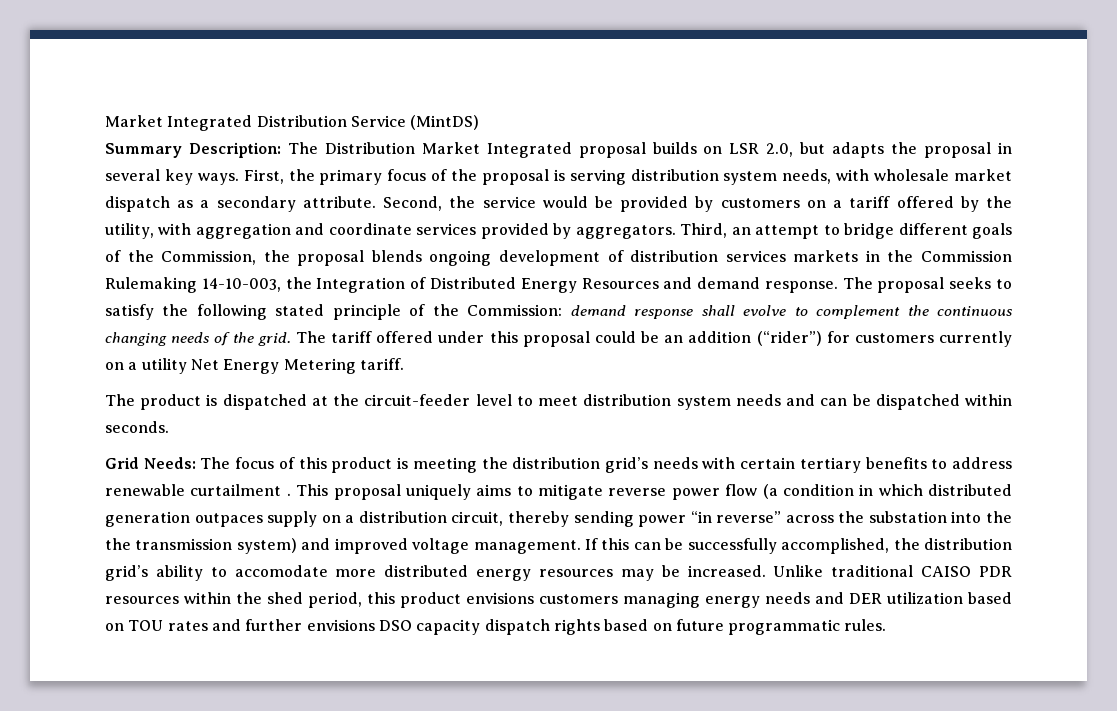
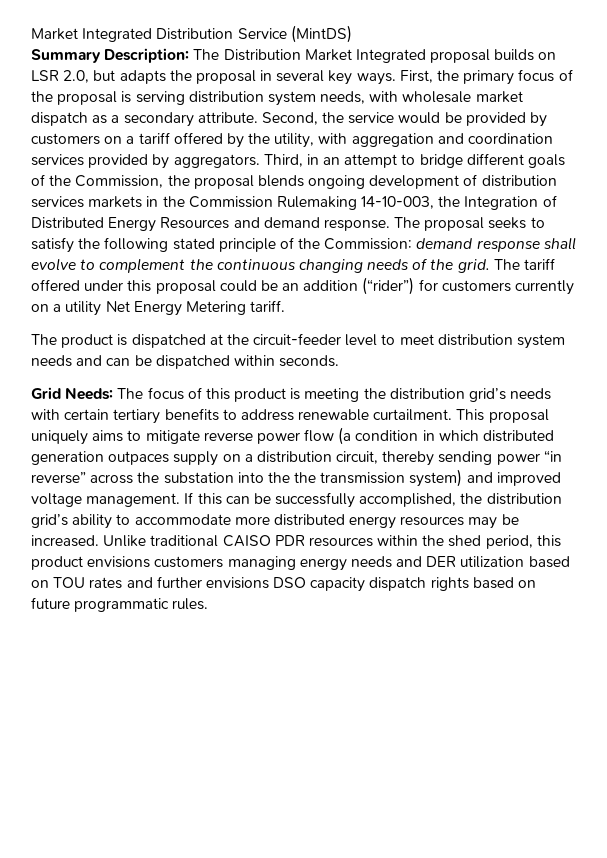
[328,223,412,235] coordinate -> [468,133,554,144] coordination
(728, 230) none -> [306,154,319,165] in
[190,484,291,496] curtailment . -> [373,409,453,421] curtailment.
[234,565,328,577] accomodate -> [134,514,231,525] accommodate

